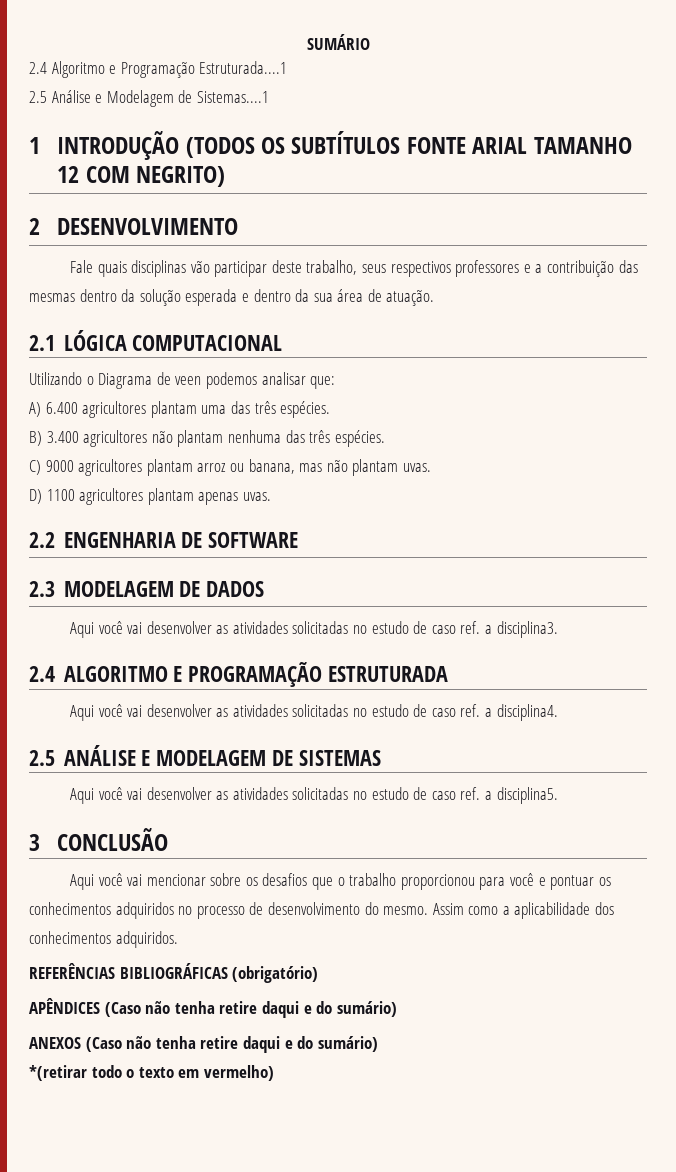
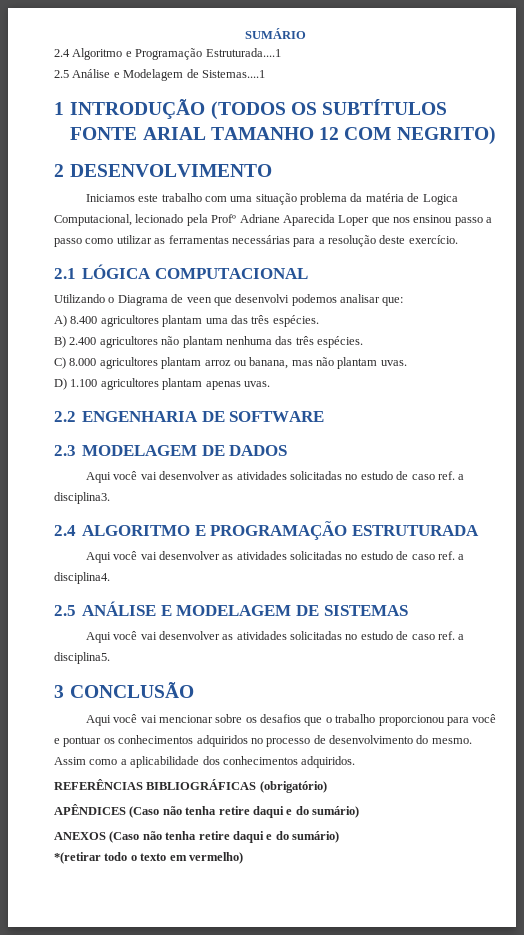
[69,260,638,277] [29,289,435,306] Fale quais disciplinas vão participar deste trabalho, seus respectivos professores e a contribuição das mesmas dentro da solução esperada e dentro da sua área de atuação. -> [85,193,458,205] [54,214,493,226] [54,235,458,247] Iniciamos este trabalho com uma situação problema da matéria de Logica Computacional, lecionado pela Profº Adriane Aparecida Loper que nos ensinou passo a passo como utilizar as ferramentas necessárias para a resolução deste exercício.
(202, 380) none -> [213,294,290,306] que desenvolvi
[45,402,78,414] 6.400 -> [70,316,98,324] 8.400
[46,431,79,443] 3.400 -> [69,337,97,345] 2.400
[45,460,74,472] 9000 -> [69,358,97,366] 8.000
[46,489,75,501] 1100 -> [70,379,98,387] 1.100

